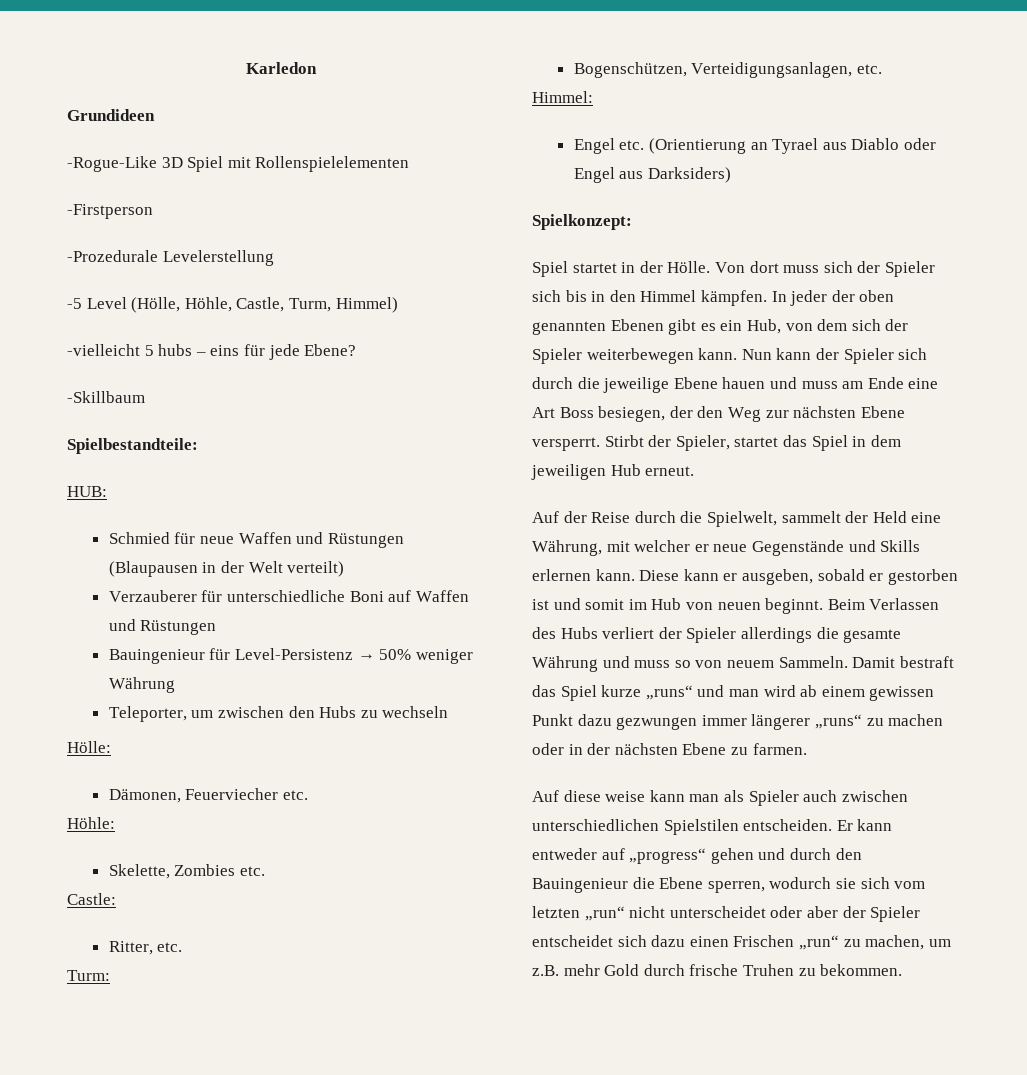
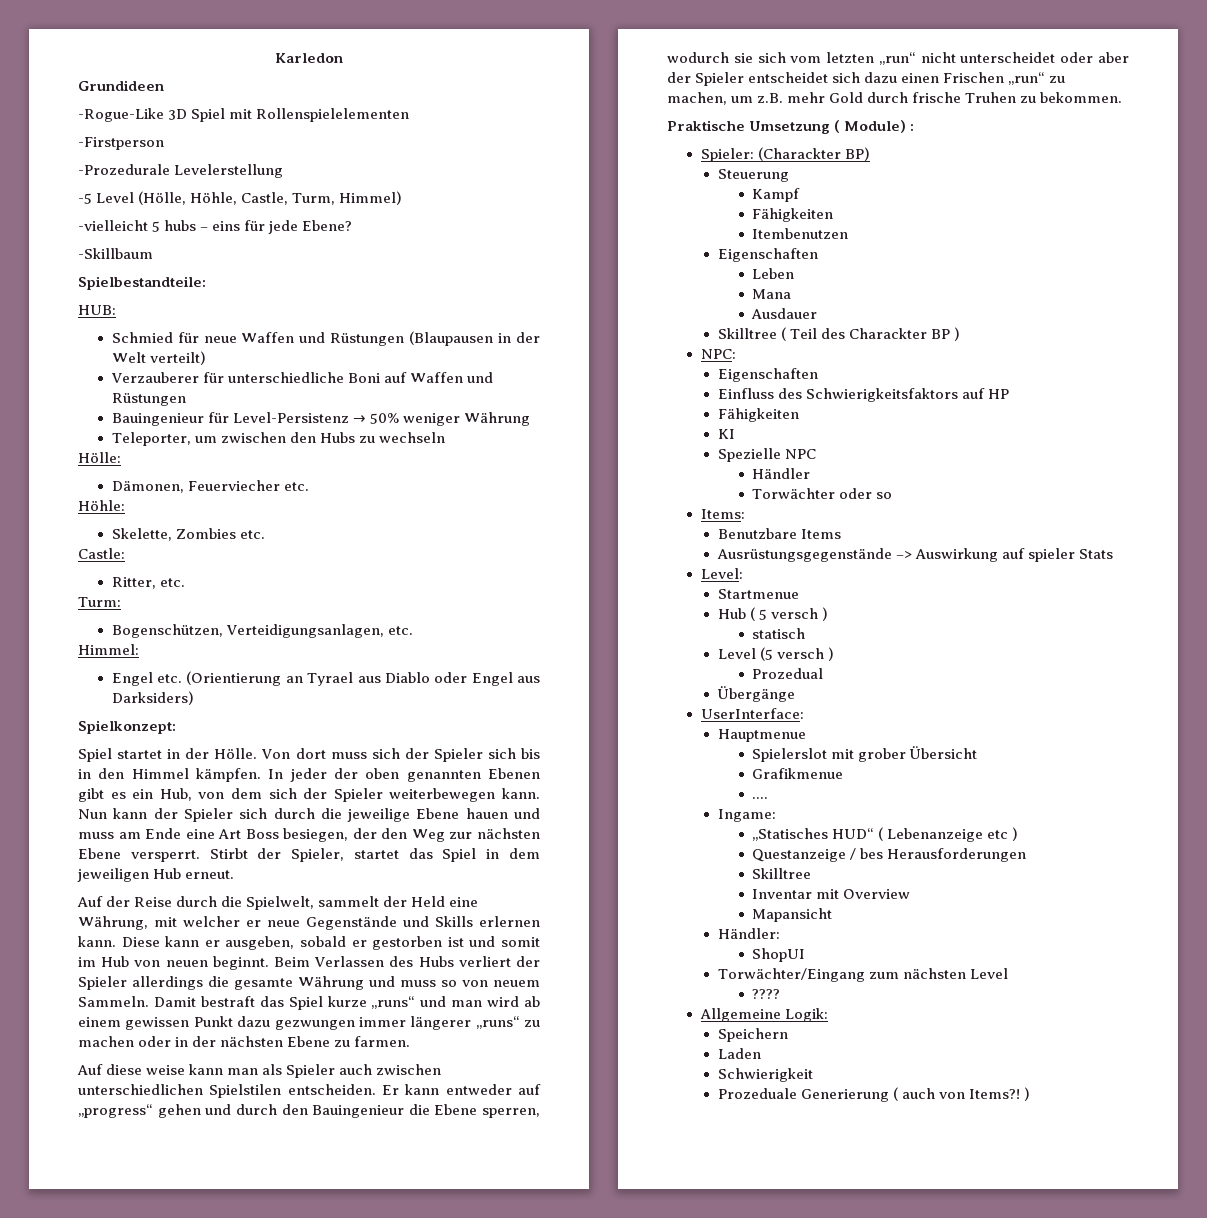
(903, 970) none -> [667,120,915,134] [700,147,870,162] [717,169,789,182] [752,188,801,202] [752,208,834,222] [752,228,849,239] [717,248,818,262] [752,268,795,279] [752,289,792,299] [751,308,818,319] [717,327,961,341] [700,349,736,359] [717,368,818,382] [717,388,1010,402] [717,408,799,422] [717,429,735,439] [717,448,816,462] [752,468,811,479] [752,488,893,499] [700,509,745,519] [717,528,841,539] [716,548,1114,562] [700,568,743,579] [717,589,799,599] [717,607,829,621] [752,628,806,639] [717,647,834,661] [752,668,824,679] [716,686,795,702] [700,708,804,719] [717,729,806,742] [752,746,978,762] [752,768,844,779] [752,797,769,799] [717,809,776,822] [752,827,1019,842] [752,848,1027,862] [752,868,812,879] [752,889,911,899] [752,908,833,922] [717,928,780,939] [752,948,806,962] [717,968,1008,982] [752,989,781,999] [699,1008,828,1022] [717,1028,788,1042] [717,1048,761,1059] [717,1068,813,1082] [717,1087,1031,1102] // Praktische Umsetzung ( Module) : // Spieler: (Charackter BP) // Steuerung // Kampf // Fähigkeiten // Itembenutzen // Eigenschaften // Leben // Mana // Ausdauer // Skilltree ( Teil des Charackter BP ) // NPC: // Eigenschaften // Einfluss des Schwierigkeitsfaktors auf HP // Fähigkeiten // KI // Spezielle NPC // Händler // Torwächter oder so // Items: // Benutzbare Items // Ausrüstungsgegenstände –> Auswirkung auf spieler Stats // Level: // Startmenue // Hub ( 5 versch ) // statisch // Level (5 versch ) // Prozedual // Übergänge // UserInterface: // Hauptmenue // Spielerslot mit grober Übersicht // Grafikmenue // .... // Ingame: // „Statisches HUD“ ( Lebenanzeige etc ) // Questanzeige / bes Herausforderungen // Skilltree // Inventar mit Overview // Mapansicht // Händler: // ShopUI // Torwächter/Eingang zum nächsten Level // ???? // Allgemeine Logik: // Speichern // Laden // Schwierigkeit // Prozeduale Generierung ( auch von Items?! )

